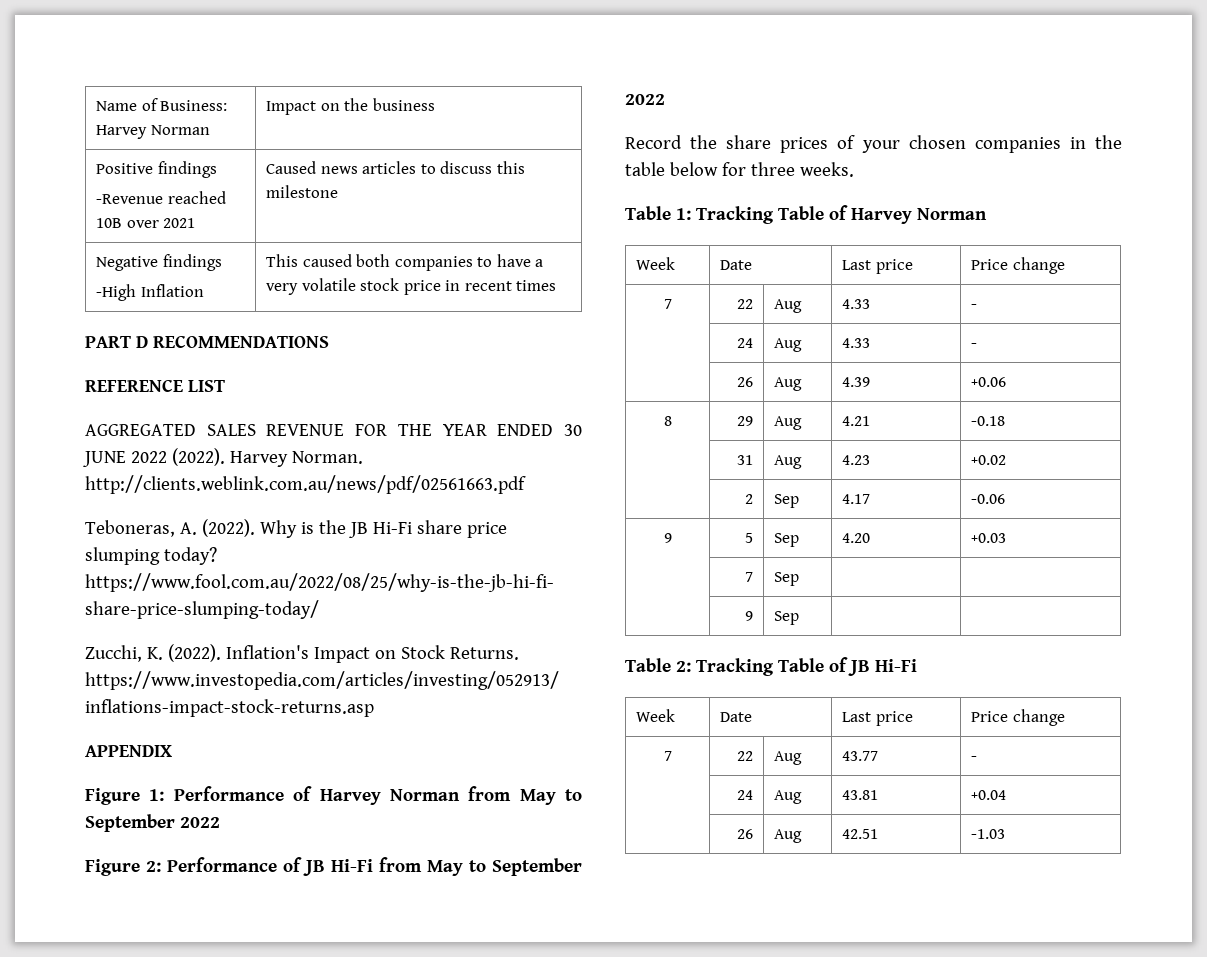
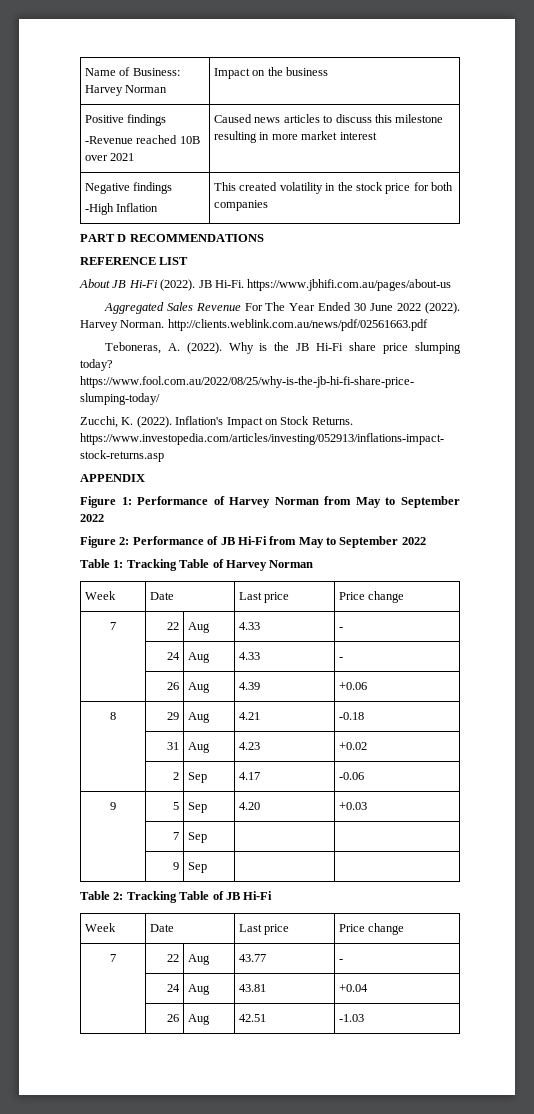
(339, 191) none -> [214,131,377,143] resulting in more market interest
[302,254,544,271] [266,278,557,295] caused both companies to have a very volatile stock price in recent times -> [239,182,454,194] [214,200,269,211] created volatility in the stock price for both companies
[85,424,582,436] [83,451,126,467] AGGREGATED SALES REVENUE FOR THE YEAR ENDED 30 JUNE -> [79,279,452,291] [103,302,394,314] About JB Hi-Fi (2022). JB Hi-Fi. https://www.jbhifi.com.au/pages/about-us // Aggregated Sales Revenue For The Year Ended 30 June
[625,135,1122,153] [625,162,854,177] // Record the share prices of your chosen companies in the table below for three weeks. -> (426, 541) none

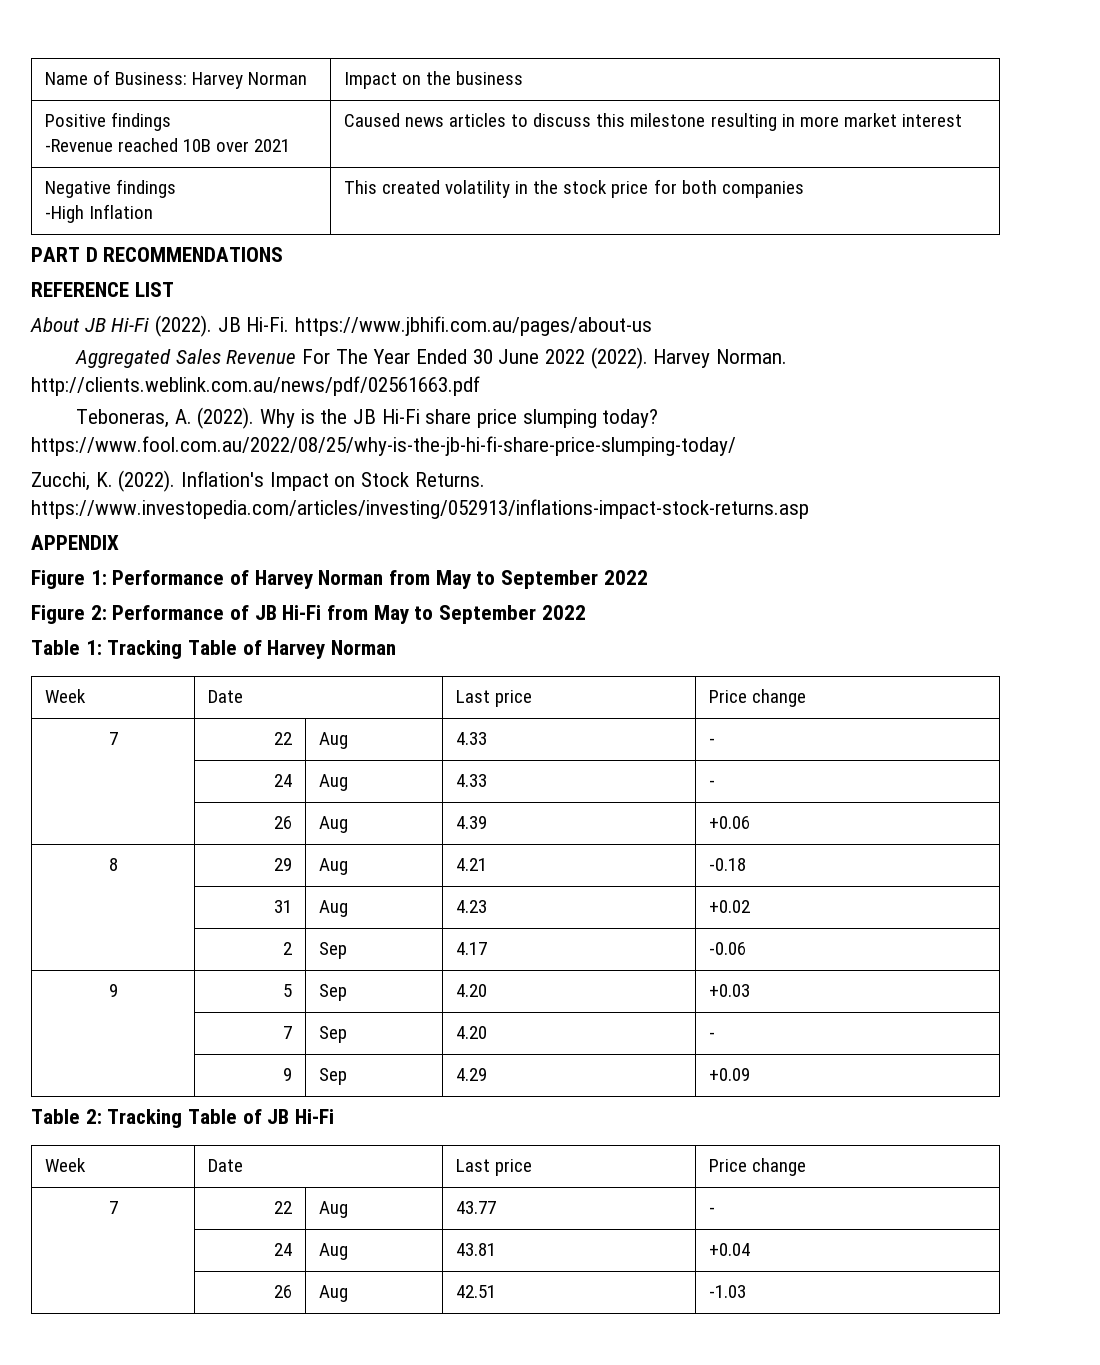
(208, 837) | -> [455,1026,487,1039] [708,1032,715,1039] 4.20 | -
(208, 867) | -> [455,1068,487,1081] [708,1068,750,1081] 4.29 | +0.09

